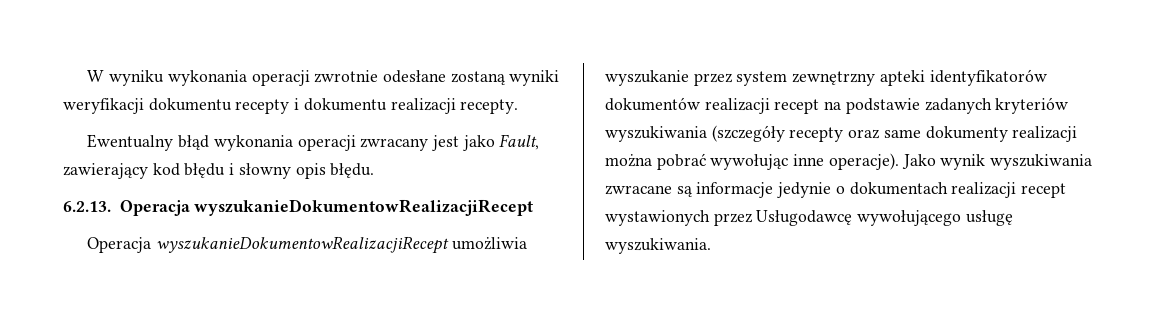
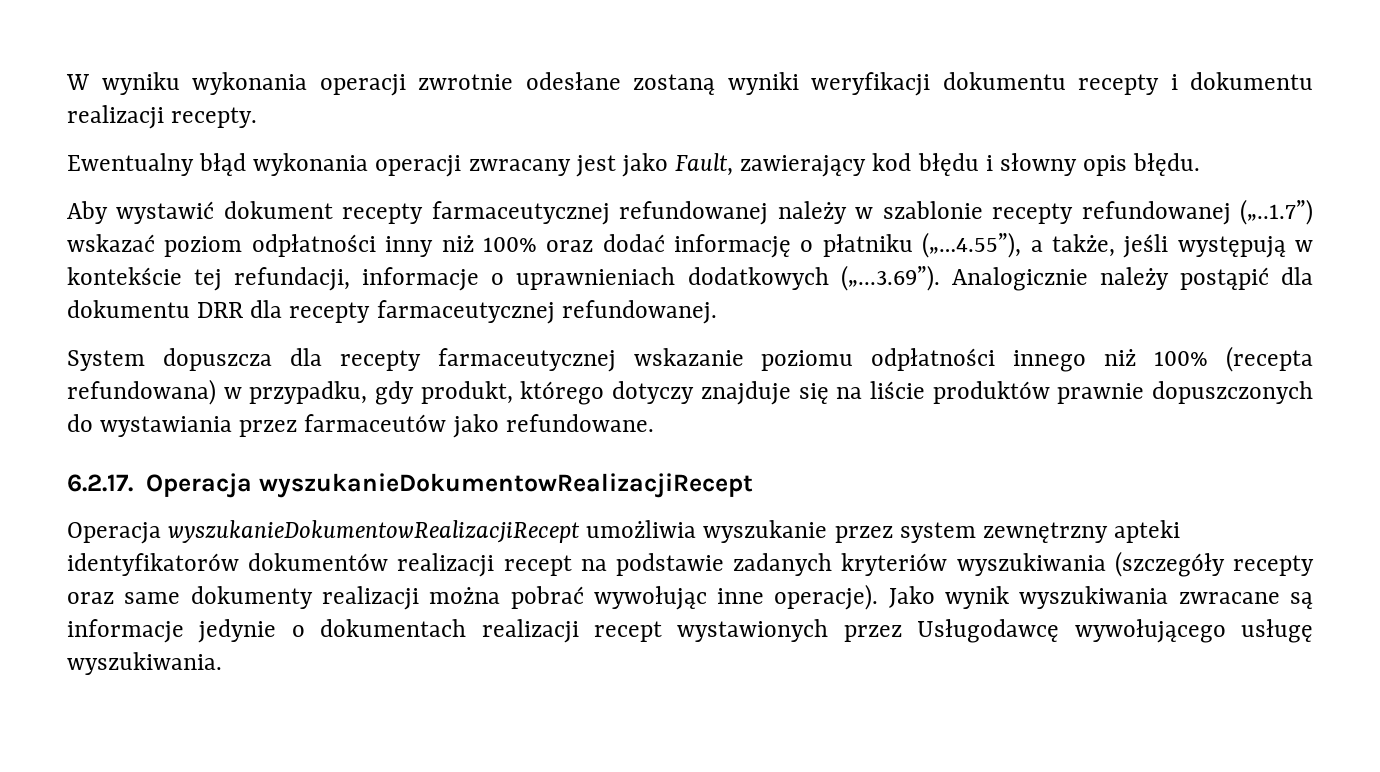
[63,201,111,212] 6.2.13. -> [67,199,1314,225] [67,232,1313,258] [67,265,1313,291] [67,300,717,324] [67,346,1314,372] [67,379,1313,405] [67,414,654,438] [67,474,133,492] Aby wystawić dokument recepty farmaceutycznej refundowanej należy w szablonie recepty refundowanej („..1.7”) wskazać poziom odpłatności inny niż 100% oraz dodać informację o płatniku („…4.55”), a także, jeśli występują w kontekście tej refundacji, informacje o uprawnieniach dodatkowych („...3.69”). Analogicznie należy postąpić dla dokumentu DRR dla recepty farmaceutycznej refundowanej. // System dopuszcza dla recepty farmaceutycznej wskazanie poziomu odpłatności innego niż 100% (recepta refundowana) w przypadku, gdy produkt, którego dotyczy znajduje się na liście produktów prawnie dopuszczonych do wystawiania przez farmaceutów jako refundowane. // 6.2.17.

